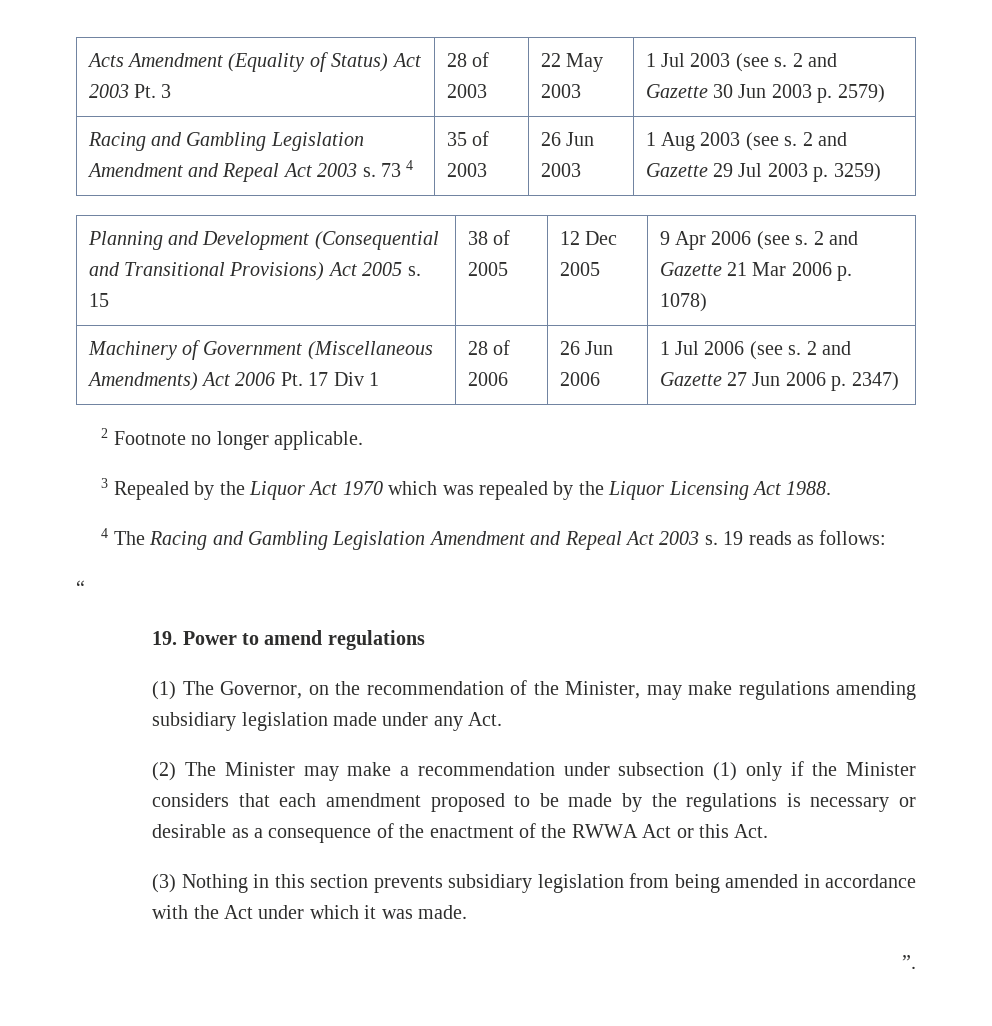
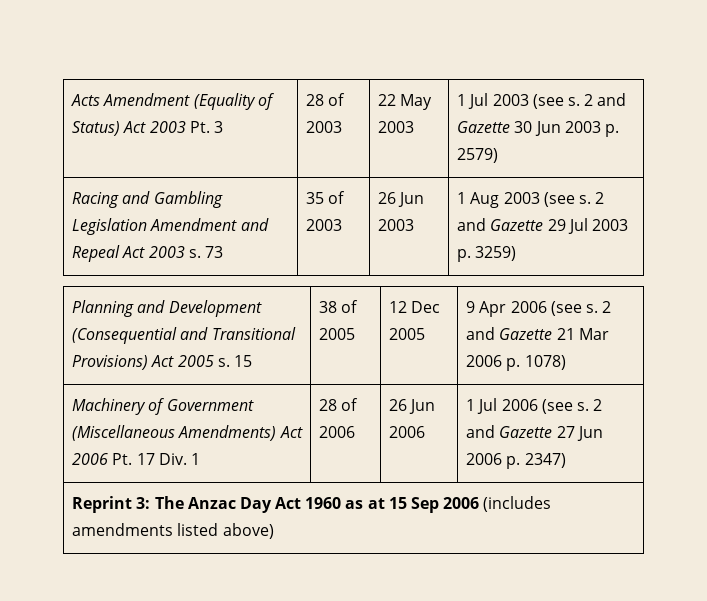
[406,160,414,170] 4 -> (223, 252) none
[333,372,364,386] Div -> [158,453,187,465] Div.
[101,428,364,450] [101,478,832,500] [101,528,887,550] [76,580,85,595] [152,630,425,650] [152,680,916,700] [152,712,503,731] [152,761,916,781] [152,793,917,812] [152,823,769,843] [152,873,916,893] [152,905,468,919] [902,955,916,969] // 2 Footnote no longer applicable. // 3 Repealed by the Liquor Act 1970 which was repealed by the Liquor Licensing Act 1988. // 4 The Racing and Gambling Legislation Amendment and Repeal Act 2003 s. 19 reads as follows: // “ // 19. Power to amend regulations // (1) The Governor, on the recommendation of the Minister, may make regulations amending subsidiary legislation made under any Act. // (2) The Minister may make a recommendation under subsection (1) only if the Minister considers that each amendment proposed to be made by the regulations is necessary or desirable as a consequence of the enactment of the RWWA Act or this Act. // (3) Nothing in this section prevents subsidiary legislation from being amended in accordance with the Act under which it was made. // ”. -> [72,496,552,513] [72,523,274,539] // Reprint 3: The Anzac Day Act 1960 as at 15 Sep 2006 (includes amendments listed above)

